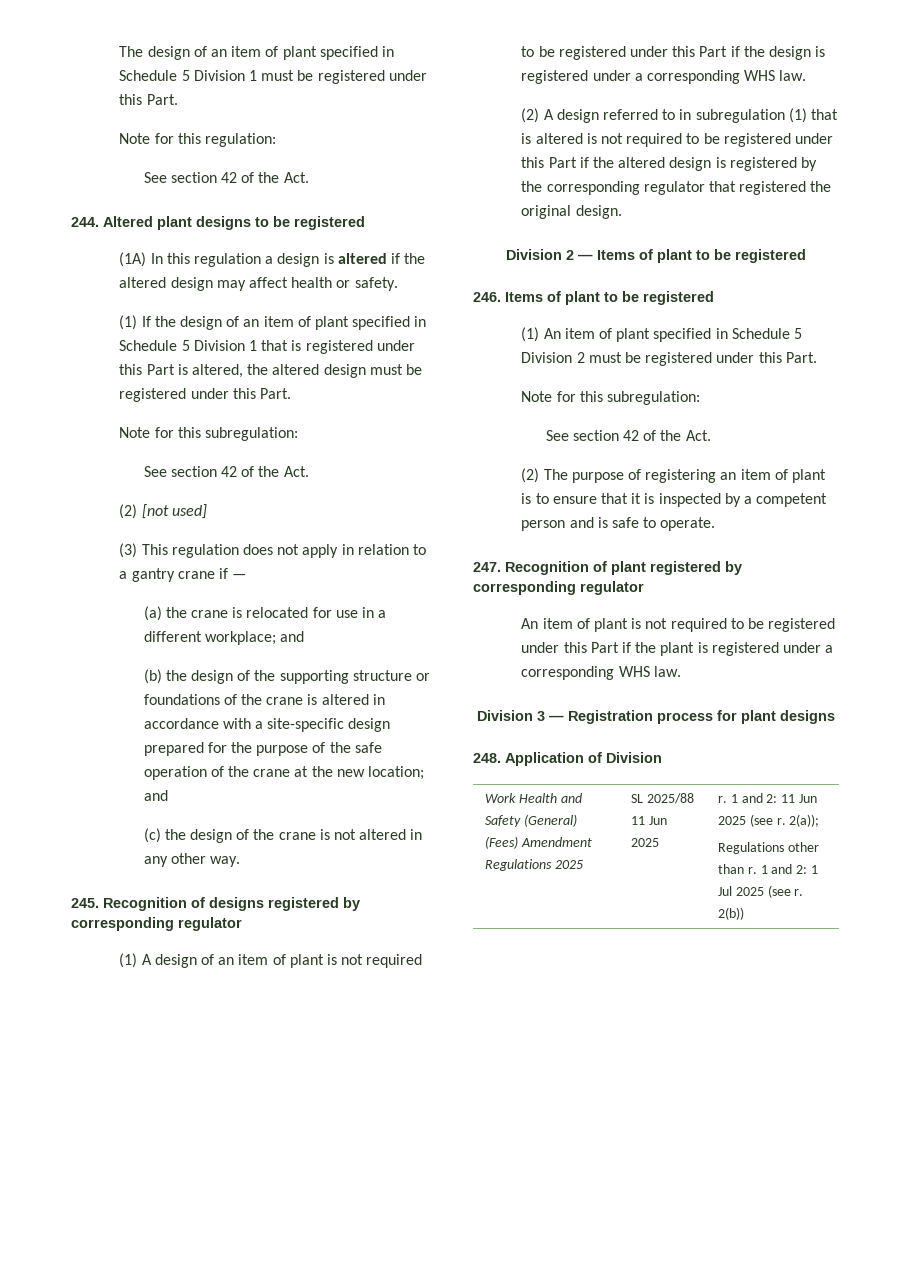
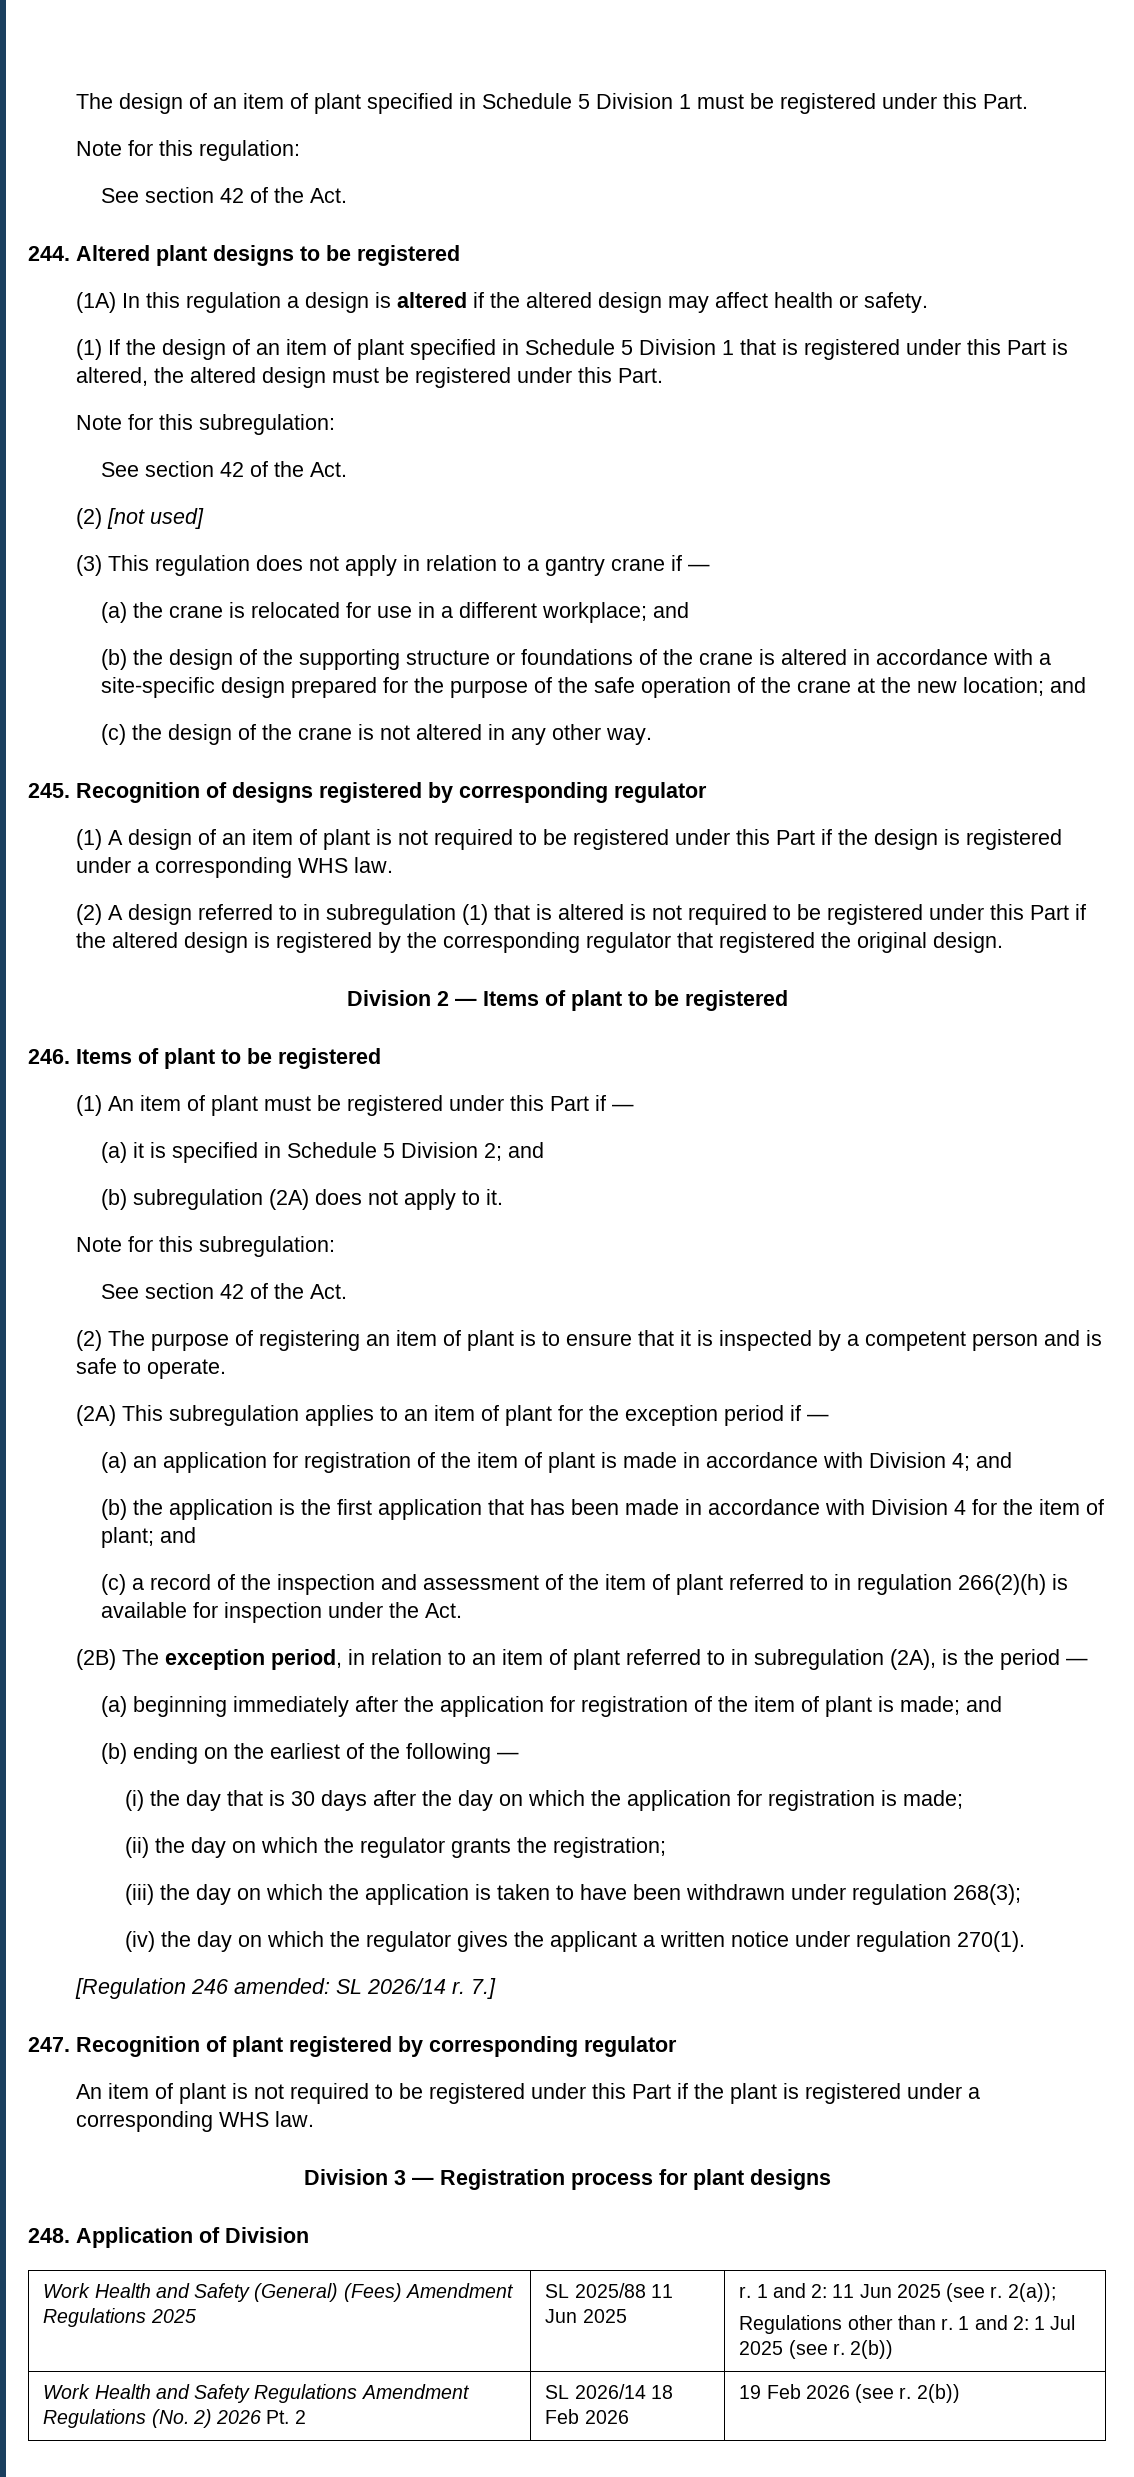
[653,328,802,342] [521,352,817,366] specified in Schedule 5 Division 2 must be registered under this Part. -> [264,1095,635,1116] [100,1142,544,1163] [100,1189,503,1210] must be registered under this Part if — // (a) it is specified in Schedule 5 Division 2; and // (b) subregulation (2A) does not apply to it.
(716, 524) none -> [76,1405,830,1426] [100,1452,1012,1473] [100,1499,1104,1520] [100,1527,196,1548] [100,1574,1068,1595] [100,1602,462,1623] [76,1649,1089,1670] [100,1696,1002,1717] [100,1743,519,1764] [124,1790,963,1811] [124,1837,666,1858] [124,1884,1021,1905] [124,1931,1025,1952] [75,1978,497,1999] // (2A) This subregulation applies to an item of plant for the exception period if — // (a) an application for registration of the item of plant is made in accordance with Division 4; and // (b) the application is the first application that has been made in accordance with Division 4 for the item of plant; and // (c) a record of the inspection and assessment of the item of plant referred to in regulation 266(2)(h) is available for inspection under the Act. // (2B) The exception period, in relation to an item of plant referred to in subregulation (2A), is the period — // (a) beginning immediately after the application for registration of the item of plant is made; and // (b) ending on the earliest of the following — // (i) the day that is 30 days after the day on which the application for registration is made; // (ii) the day on which the regulator grants the registration; // (iii) the day on which the application is taken to have been withdrawn under regulation 268(3); // (iv) the day on which the regulator gives the applicant a written notice under regulation 270(1). // [Regulation 246 amended: SL 2026/14 r. 7.]
(744, 913) none -> [43,2384,470,2403] [43,2409,306,2428] [545,2384,673,2399] [545,2409,629,2424] [739,2384,960,2403] // Work Health and Safety Regulations Amendment Regulations (No. 2) 2026 Pt. 2 | SL 2026/14 18 Feb 2026 | 19 Feb 2026 (see r. 2(b))

